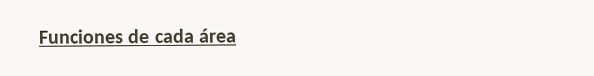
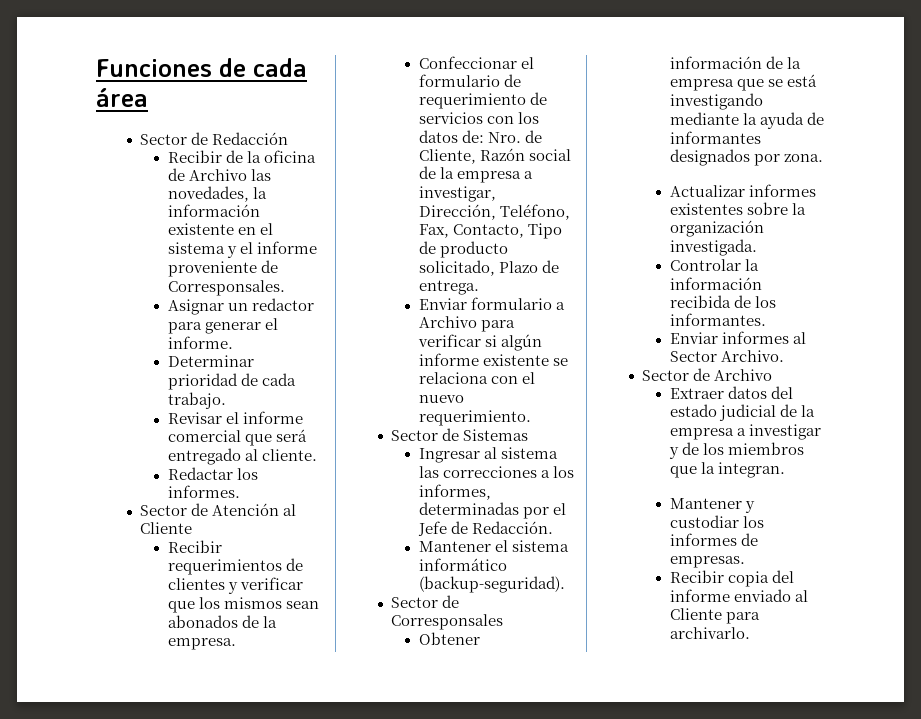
(237, 35) none -> [140,132,289,145] [167,150,316,163] [167,168,271,181] [167,186,267,202] [167,204,260,217] [167,223,273,235] [167,241,317,258] [167,260,278,277] [167,280,285,296] [167,298,314,315] [167,318,278,334] [167,336,233,349] [167,355,254,367] [167,373,296,390] [167,392,226,409] [167,411,303,424] [167,429,307,446] [167,448,317,465] [167,467,258,480] [167,485,240,498] [140,503,297,516] [140,522,193,534] [167,540,222,553] [167,558,303,575] [167,577,303,594] [167,597,319,613] [167,615,277,628] [167,638,236,650] [418,56,534,69] [418,74,521,87] [418,92,547,109] [418,112,539,124] [418,130,542,143] [418,148,571,164] [418,166,533,183] [418,186,496,202] [418,204,570,220] [418,223,562,239] [418,241,508,258] [418,260,559,276] [418,280,479,295] [418,297,565,310] [418,316,515,332] [417,334,542,351] [418,353,568,366] [418,372,535,384] [418,395,464,403] [418,410,531,426] [391,428,529,441] [418,447,558,463] [418,466,574,478] [418,484,491,500] [418,502,566,519] [417,521,553,536] [418,540,569,552] [418,558,507,571] [418,576,565,593] [391,595,460,608] [391,614,504,630] [418,632,480,645] [669,56,801,69] [669,74,817,91] [669,93,763,110] [669,112,824,129] [669,131,761,144] [669,149,823,166] [669,184,816,197] [669,202,806,215] [669,220,764,237] [669,239,757,256] [669,259,759,271] [669,277,762,290] [669,295,776,308] [669,313,766,326] [669,331,806,344] [669,350,784,362] [642,368,773,381] [669,386,793,399] [669,404,815,421] [669,424,821,440] [668,442,804,459] [669,462,785,478] [669,498,755,513] [669,515,764,528] [669,533,758,546] [669,556,745,568] [669,570,794,587] [669,589,808,602] [669,608,760,624] [669,627,750,639] // Sector de Redacción // Recibir de la oficina de Archivo las novedades, la información existente en el sistema y el informe proveniente de Corresponsales. // Asignar un redactor para generar el informe. // Determinar prioridad de cada trabajo. // Revisar el informe comercial que será entregado al cliente. // Redactar los informes. // Sector de Atención al Cliente // Recibir requerimientos de clientes y verificar que los mismos sean abonados de la empresa. // Confeccionar el formulario de requerimiento de servicios con los datos de: Nro. de Cliente, Razón social de la empresa a investigar, Dirección, Teléfono, Fax, Contacto, Tipo de producto solicitado, Plazo de entrega. // Enviar formulario a Archivo para verificar si algún informe existente se relaciona con el nuevo requerimiento. // Sector de Sistemas // Ingresar al sistema las correcciones a los informes, determinadas por el Jefe de Redacción. // Mantener el sistema informático (backup-seguridad). // Sector de Corresponsales // Obtener información de la empresa que se está investigando mediante la ayuda de informantes designados por zona. // Actualizar informes existentes sobre la organización investigada. // Controlar la información recibida de los informantes. // Enviar informes al Sector Archivo. // Sector de Archivo // Extraer datos del estado judicial de la empresa a investigar y de los miembros que la integran. // Mantener y custodiar los informes de empresas. // Recibir copia del informe enviado al Cliente para archivarlo.

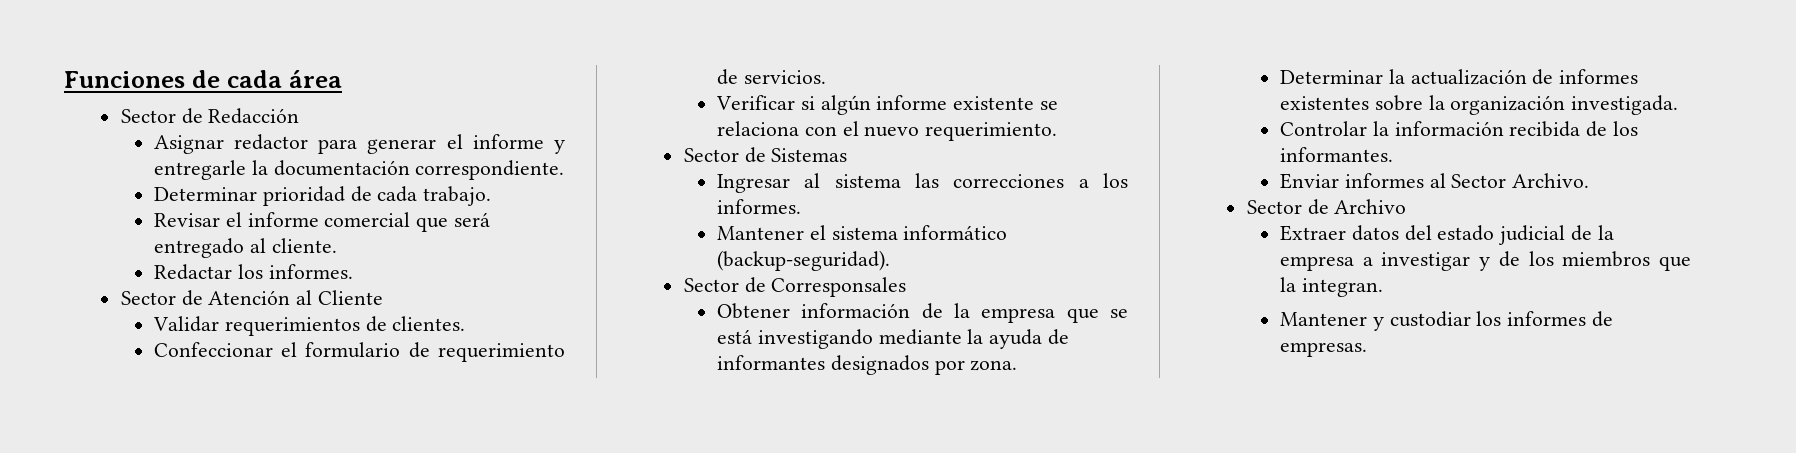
[167,150,316,163] [167,168,271,181] [167,186,267,202] [167,204,260,217] [167,223,273,235] [167,241,317,258] [167,260,278,277] [167,280,285,296] // Recibir de la oficina de Archivo las novedades, la información existente en el sistema y el informe proveniente de Corresponsales. -> (300, 116) none
[227,303,248,311] un -> (224, 144) none
[167,336,233,349] informe. -> [472,134,565,154] [153,160,565,180] informe y entregarle la documentación correspondiente.
[167,540,222,553] Recibir -> [152,316,219,332] Validar
[167,577,303,594] [167,597,319,613] [167,615,277,628] [167,638,236,650] clientes y verificar que los mismos sean abonados de la empresa. -> [392,316,466,331] clientes.
[418,112,539,124] [418,130,542,143] [418,148,571,164] [418,166,533,183] [418,186,496,202] [418,204,570,220] [418,223,562,239] [418,241,508,258] [418,260,559,276] [418,280,479,295] [418,297,565,310] [418,316,515,332] [417,334,481,347] servicios con los datos de: Nro. de Cliente, Razón social de la empresa a investigar, Dirección, Teléfono, Fax, Contacto, Tipo de producto solicitado, Plazo de entrega. // Enviar formulario a Archivo para verificar -> [743,70,826,84] [715,95,795,110] servicios. // Verificar
[418,484,491,500] [418,502,566,519] [417,521,553,536] informes, determinadas por el Jefe de Redacción. -> [716,199,801,214] informes.
[669,185,745,197] Actualizar -> [1279,69,1554,85] Determinar la actualización de
[669,570,794,587] [669,589,808,602] [669,608,760,624] [669,627,750,639] // Recibir copia del informe enviado al Cliente para archivarlo. -> (1367, 349) none

